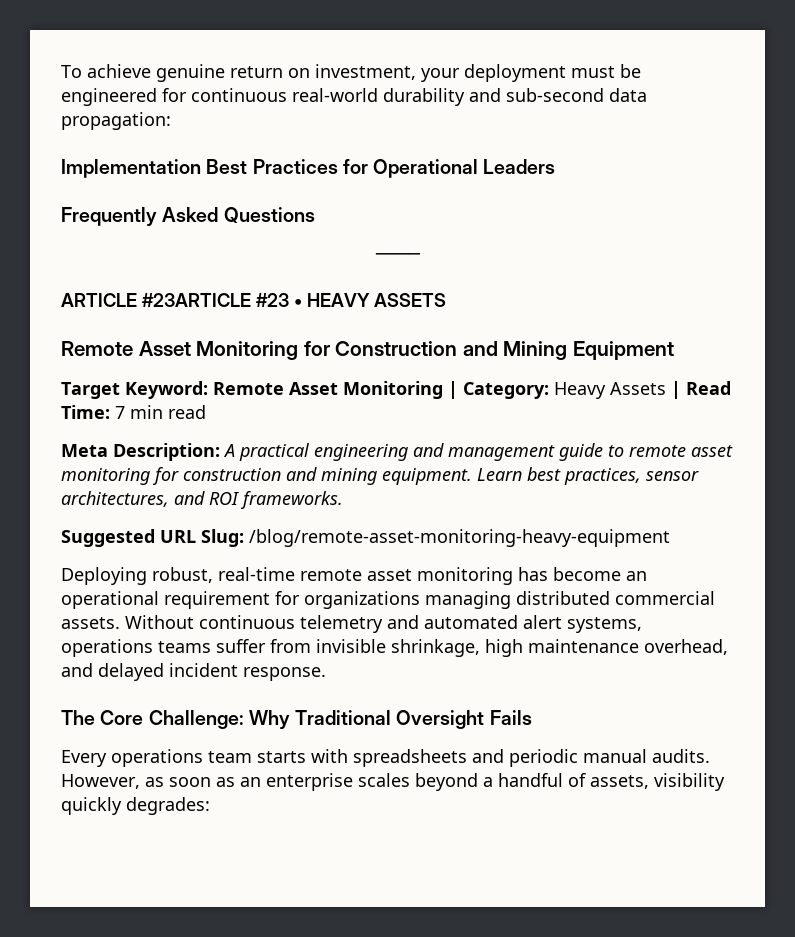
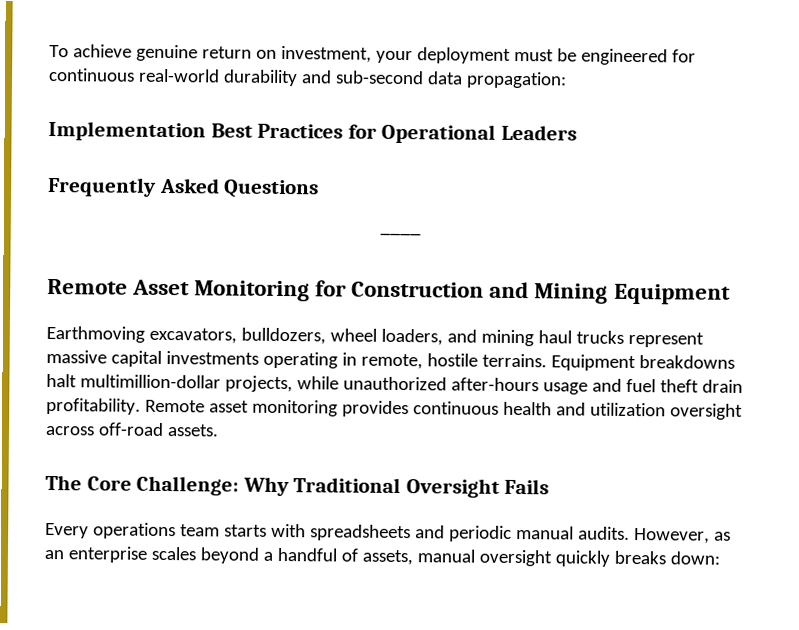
[61,293,446,307] // ARTICLE #23ARTICLE #23 • HEAVY ASSETS -> (421, 236) none
[61,381,731,399] [61,405,206,419] [61,443,733,461] [61,467,699,485] [61,491,343,509] [61,529,670,547] [61,567,647,585] [61,591,715,609] [61,615,642,633] [61,639,728,657] [61,663,326,681] Target Keyword: Remote Asset Monitoring | Category: Heavy Assets | Read Time: 7 min read // Meta Description: A practical engineering and management guide to remote asset monitoring for construction and mining equipment. Learn best practices, sensor architectures, and ROI frameworks. // Suggested URL Slug: /blog/remote-asset-monitoring-heavy-equipment // Deploying robust, real-time remote asset monitoring has become an operational requirement for organizations managing distributed commercial assets. Without continuous telemetry and automated alert systems, operations teams suffer from invisible shrinkage, high maintenance overhead, and delayed incident response. -> [46,325,704,348] [46,349,735,372] [46,373,743,395] [46,397,743,420] [45,422,219,437] Earthmoving excavators, bulldozers, wheel loaders, and mining haul trucks represent massive capital investments operating in remote, hostile terrains. Equipment breakdowns halt multimillion-dollar projects, while unauthorized after-hours usage and fuel theft drain profitability. Remote asset monitoring provides continuous health and utilization oversight across off-road assets.
[169,777,235,787] soon as -> (731, 536) none
[654,773,725,791] [61,797,210,815] visibility quickly degrades: -> [416,549,720,567] manual oversight quickly breaks down:

